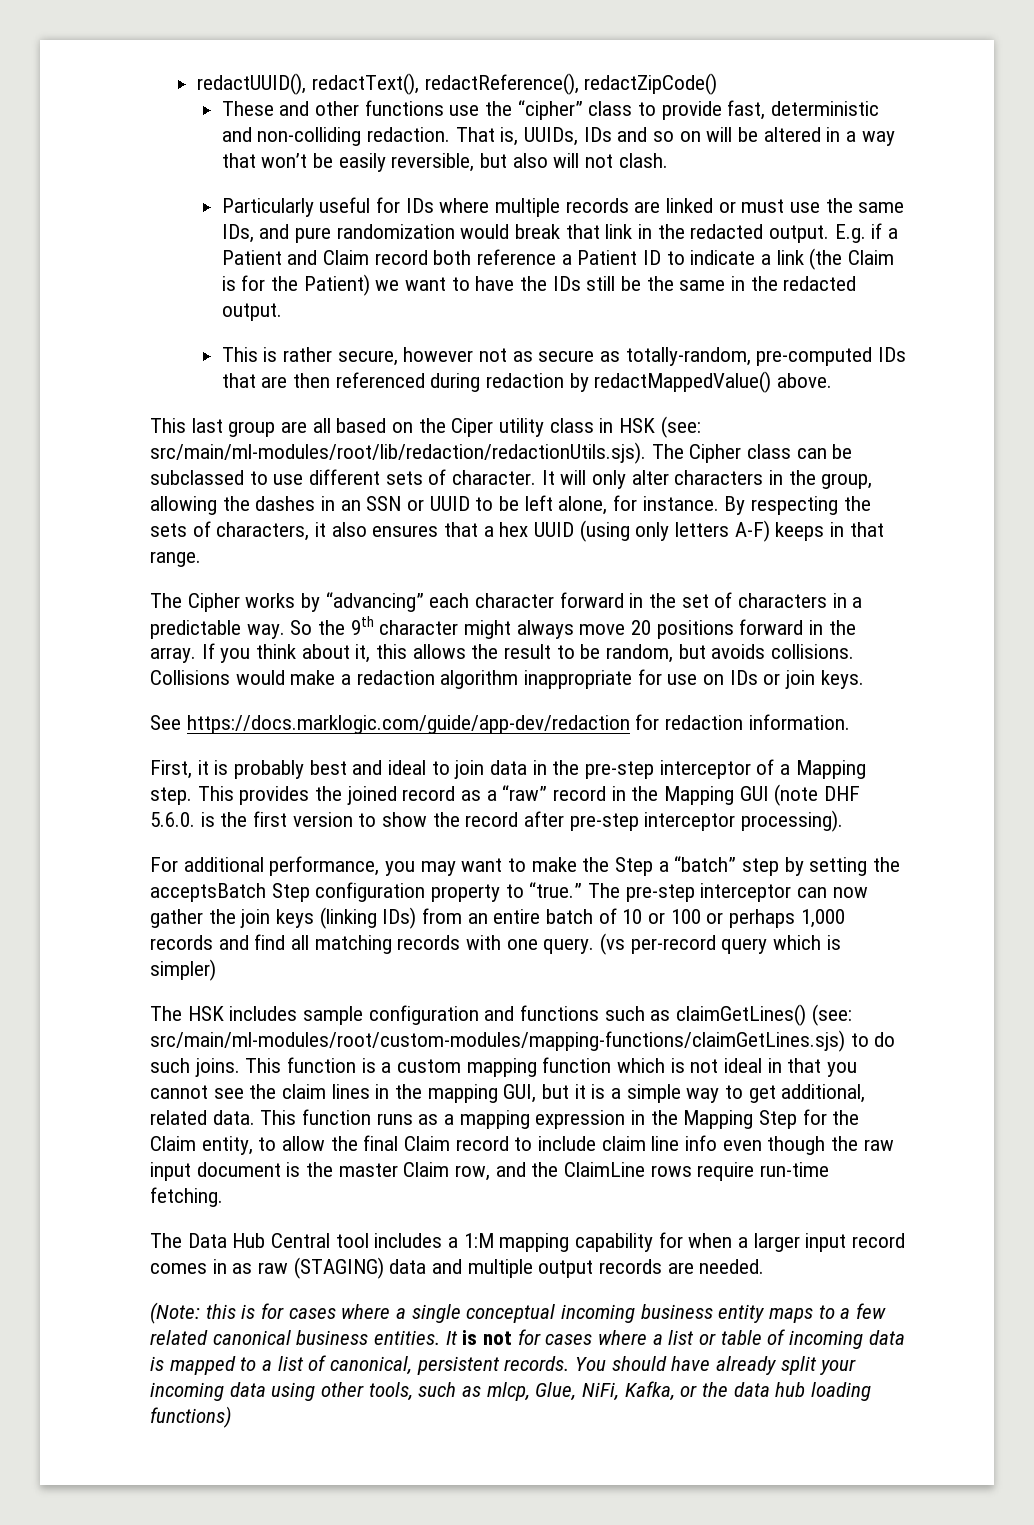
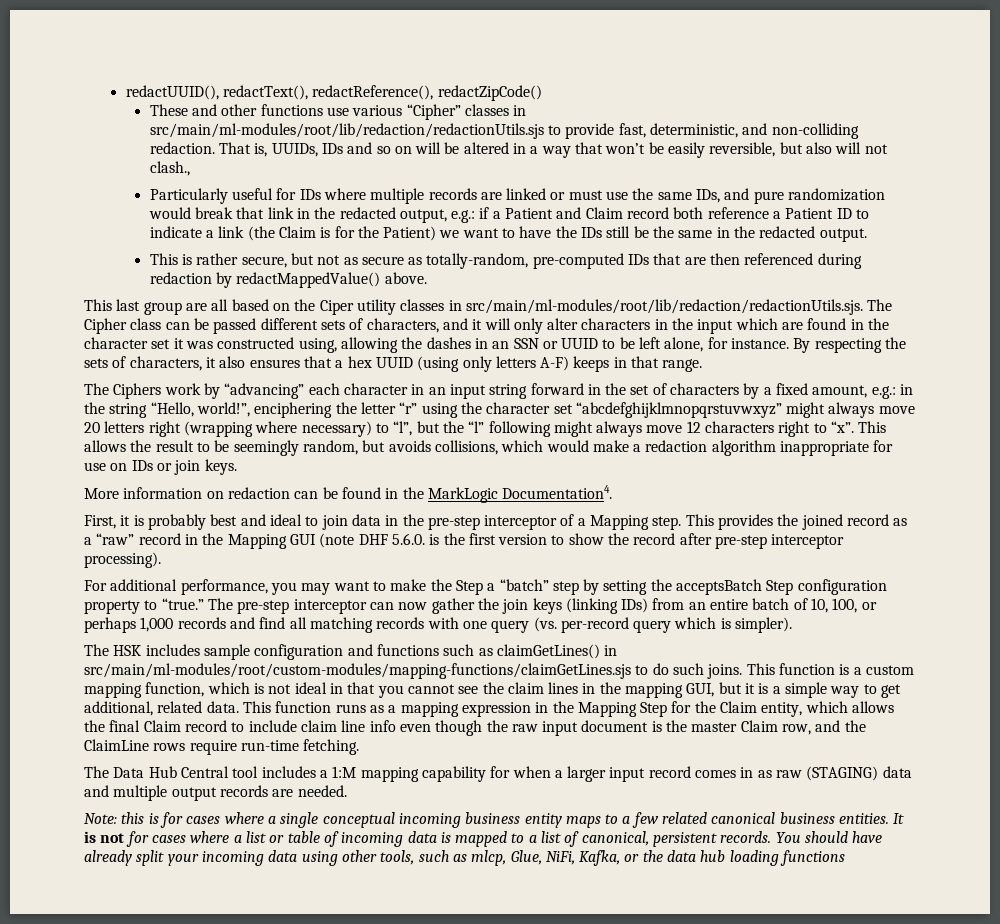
[484,100,633,120] the “cipher” class -> [352,104,527,120] [149,123,544,139] various “Cipher” classes in src/main/ml-modules/root/lib/redaction/redactionUtils.sjs
[770,101,879,116] deterministic -> [649,123,738,138] deterministic,
[618,153,668,168] clash. -> [149,161,190,176] clash.,
[768,224,866,243] output. E.g. -> [399,209,476,223] output, e.g.:
[403,347,474,362] however -> [290,253,314,265] but
[549,416,701,438] [150,442,646,464] class in HSK (see: src/main/ml-modules/root/lib/redaction/redactionUtils.sjs). -> [400,299,863,315] classes in src/main/ml-modules/root/lib/redaction/redactionUtils.sjs.
[150,469,555,485] subclassed to use different sets of character. It -> [213,318,483,334] passed different sets of characters, and it
[821,473,873,489] group, -> [697,318,890,334] [84,337,337,353] input which are found in the character set it was constructed using,
[187,593,296,612] Cipher works -> [113,383,201,399] Ciphers work
(555, 600) none -> [411,384,528,399] in an input string
[832,593,863,608] [150,616,856,639] [150,643,408,663] in a predictable way. So the 9th character might always move 20 positions forward in the array. If you think about it, this -> [743,383,914,399] [84,402,915,418] [84,421,887,437] by a fixed amount, e.g.: in the string “Hello, world!”, enciphering the letter “r” using the character set “abcdefghijklmnopqrstuvwxyz” might always move 20 letters right (wrapping where necessary) to “l”, but the “l” following might always move 12 characters right to “x”. This
(601, 651) none -> [233,440,299,456] seemingly
[771,644,855,659] [150,670,230,685] collisions. Collisions -> [434,440,544,455] collisions, which
[150,714,850,734] See https://docs.marklogic.com/guide/app-dev/redaction for redaction information. -> [84,485,613,503] More information on redaction can be found in the MarkLogic Documentation4.
[622,909,701,924] 10 or 100 -> [811,598,858,613] 10, 100,
[543,933,626,955] query. (vs -> [491,617,557,633] query (vs.
[150,959,216,981] simpler) -> [735,617,793,633] simpler).
[811,1004,852,1026] [150,1030,845,1052] (see: src/main/ml-modules/root/custom-modules/mapping-functions/claimGetLines.sjs) -> [604,645,618,656] [84,663,631,679] in src/main/ml-modules/root/custom-modules/mapping-functions/claimGetLines.sjs
[542,1057,612,1073] function -> [145,682,205,697] function,
[258,1136,326,1151] to allow -> [805,701,895,713] which allows
[150,1302,200,1324] (Note: -> [84,813,117,824] Note:
[150,1406,231,1428] functions) -> [780,850,846,866] functions

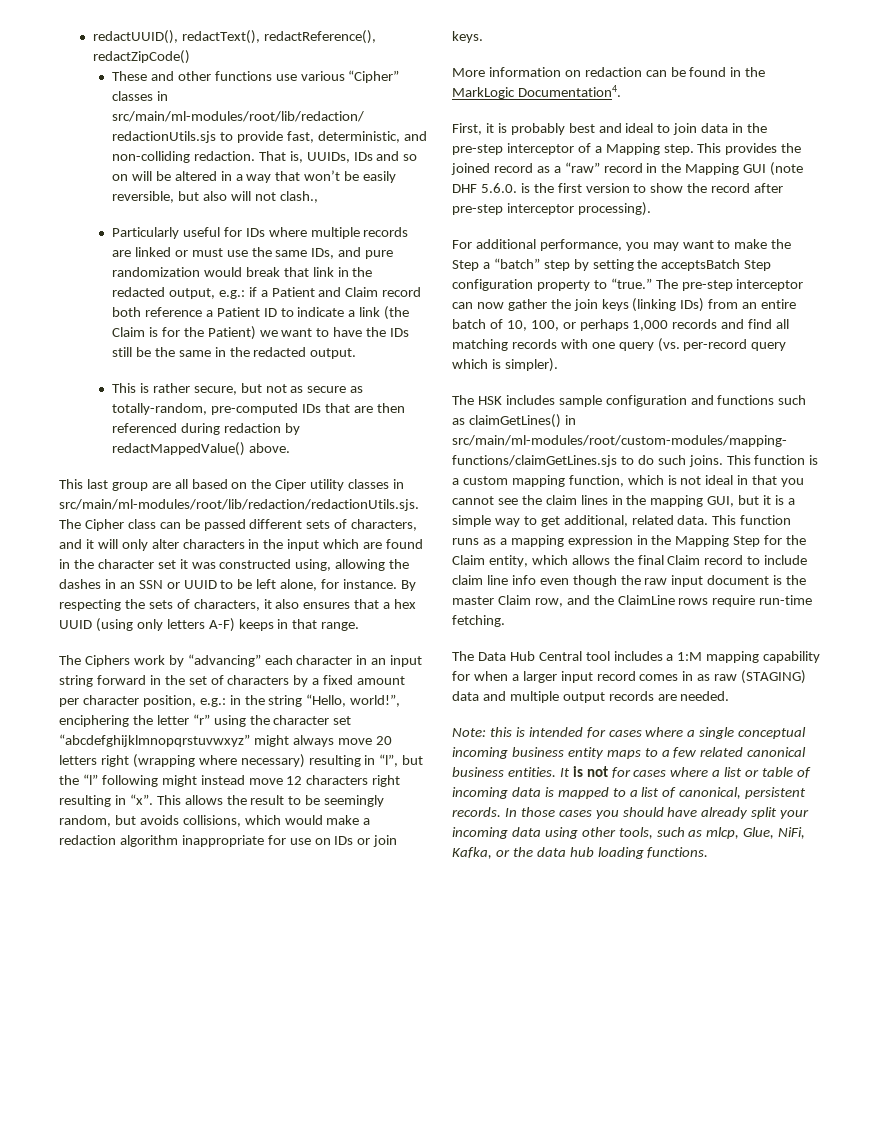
[812,385,868,398] amount, -> [357,676,406,685] [59,695,196,707] amount per character position,
[375,423,389,433] to -> [308,755,376,767] resulting in
[596,421,643,437] always -> [200,775,245,785] instead
[813,423,827,433] to -> [59,795,126,807] resulting in
(159, 818) none -> [528,727,583,737] intended
[775,832,801,843] You -> [504,807,619,819] In those cases you
[780,850,846,866] functions -> [647,847,709,858] functions.

